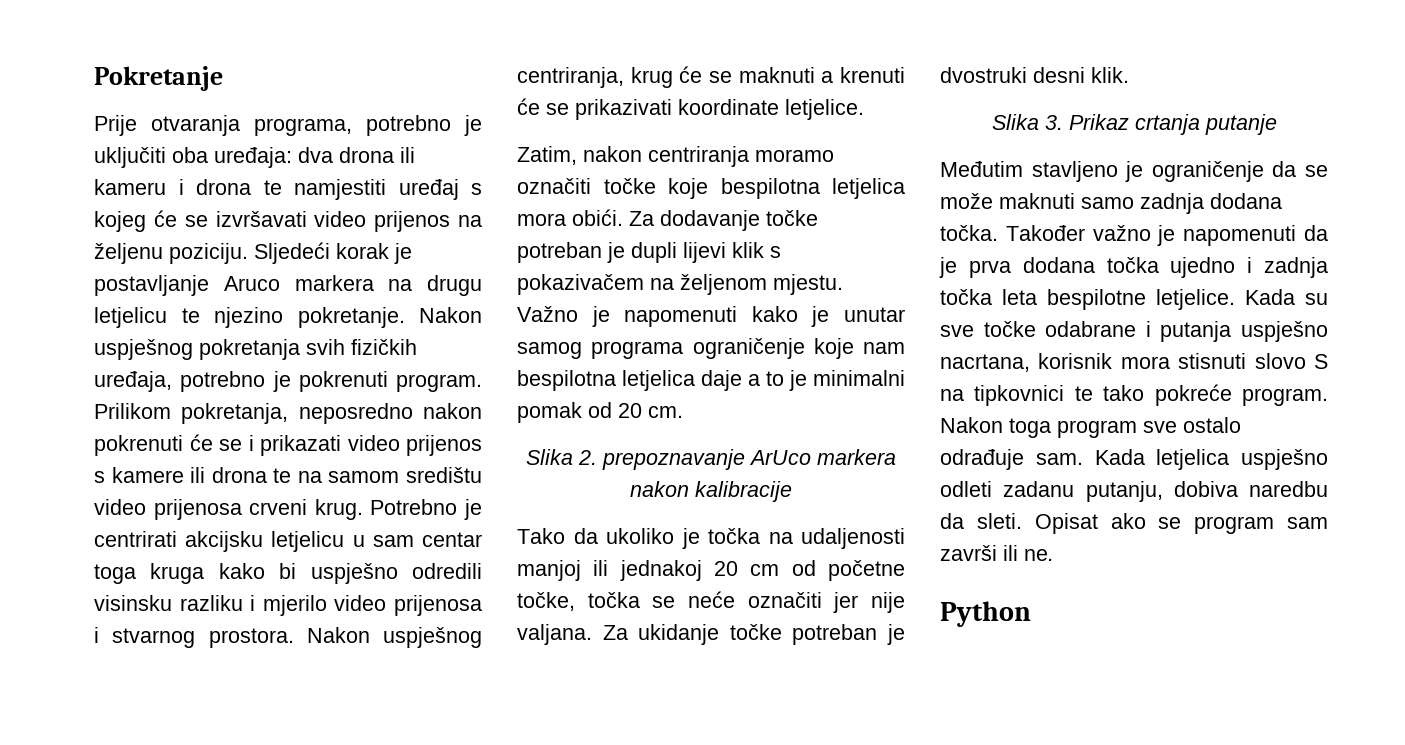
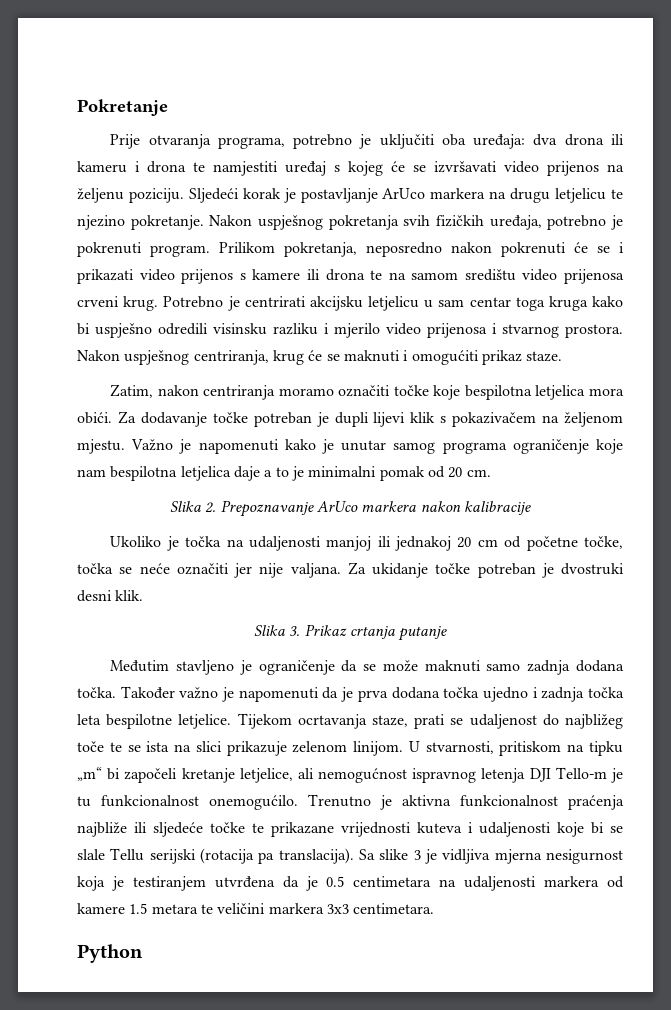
[223,276,280,291] Aruco -> [382,188,426,199] ArUco
[821,67,905,83] [517,98,864,120] a krenuti će se prikazivati koordinate letjelice. -> [403,350,563,365] i omogućiti prikaz staze.
[602,449,745,470] prepoznavanje -> [220,500,314,517] Prepoznavanje
[517,528,674,544] Tako da ukoliko -> [110,536,162,547] Ukoliko
[1245,289,1328,305] [940,321,1328,342] [940,353,1328,372] [940,384,1328,406] [940,417,1241,438] [940,449,1328,470] [940,481,1328,502] [940,513,1328,534] [940,545,1054,561] Kada su sve točke odabrane i putanja uspješno nacrtana, korisnik mora stisnuti slovo S na tipkovnici te tako pokreće program. Nakon toga program sve ostalo odrađuje sam. Kada letjelica uspješno odleti zadanu putanju, dobiva naredbu da sleti. Opisat ako se program sam završi ili ne. -> [237,713,623,729] [77,741,623,756] [77,767,623,783] [77,794,624,810] [77,822,623,837] [77,848,623,864] [77,876,625,891] [77,903,435,914] Tijekom ocrtavanja staze, prati se udaljenost do najbližeg toče te se ista na slici prikazuje zelenom linijom. U stvarnosti, pritiskom na tipku „m“ bi započeli kretanje letjelice, ali nemogućnost ispravnog letenja DJI Tello-m je tu funkcionalnost onemogućilo. Trenutno je aktivna funkcionalnost praćenja najbliže ili sljedeće točke te prikazane vrijednosti kuteva i udaljenosti koje bi se slale Tellu serijski (rotacija pa translacija). Sa slike 3 je vidljiva mjerna nesigurnost koja je testiranjem utvrđena da je 0.5 centimetara na udaljenosti markera od kamere 1.5 metara te veličini markera 3x3 centimetara.

